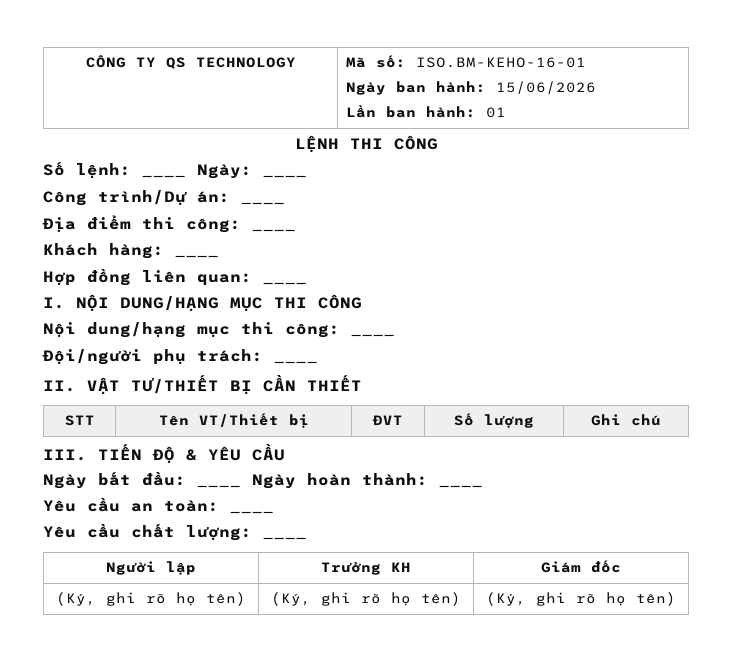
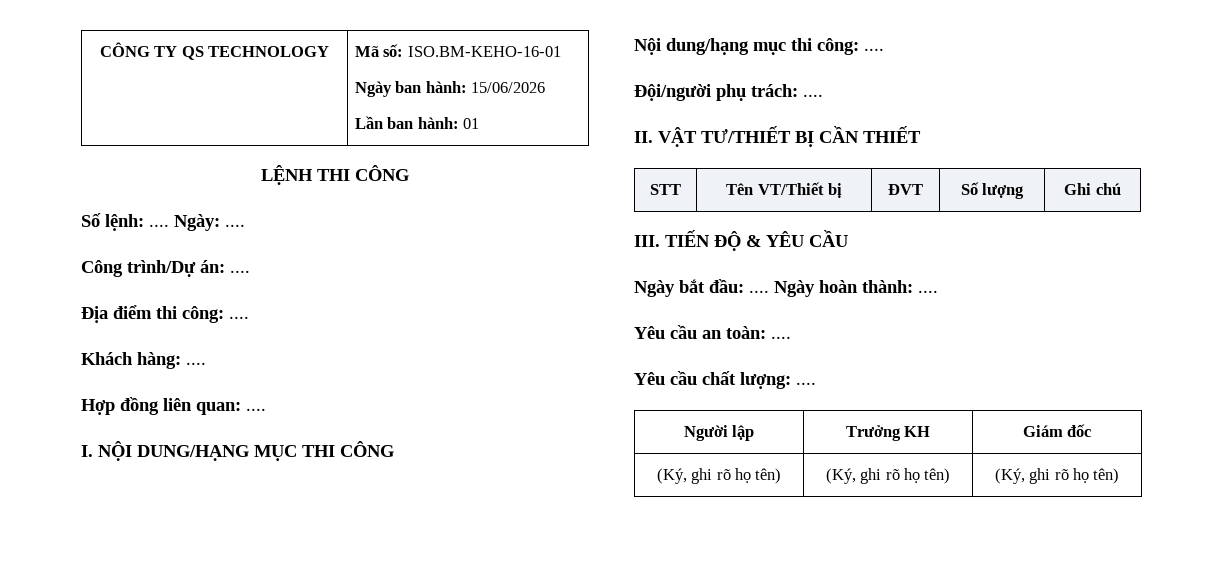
[142,164,307,179] ____ Ngày: ____ -> [149,214,245,231] .... Ngày: ....
[241,202,285,205] ____ -> [230,270,250,273] ....
[252,229,296,232] ____ -> [229,316,249,319] ....
[175,255,219,258] ____ -> [186,362,206,365] ....
[263,282,307,285] ____ -> [246,408,266,411] ....
[351,334,395,337] ____ -> [864,48,884,51] ....
[274,361,318,364] ____ -> [803,94,823,97] ....
[197,485,241,488] ____ -> [749,290,769,293] ....
[439,485,483,488] ____ -> [918,290,938,293] ....
[230,511,274,514] ____ -> [771,336,791,339] ....
[263,537,307,540] ____ -> [796,382,816,385] ....

